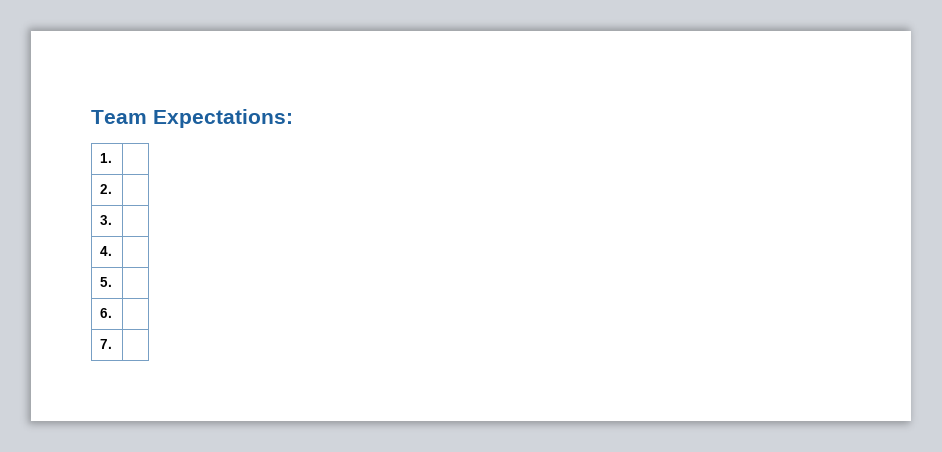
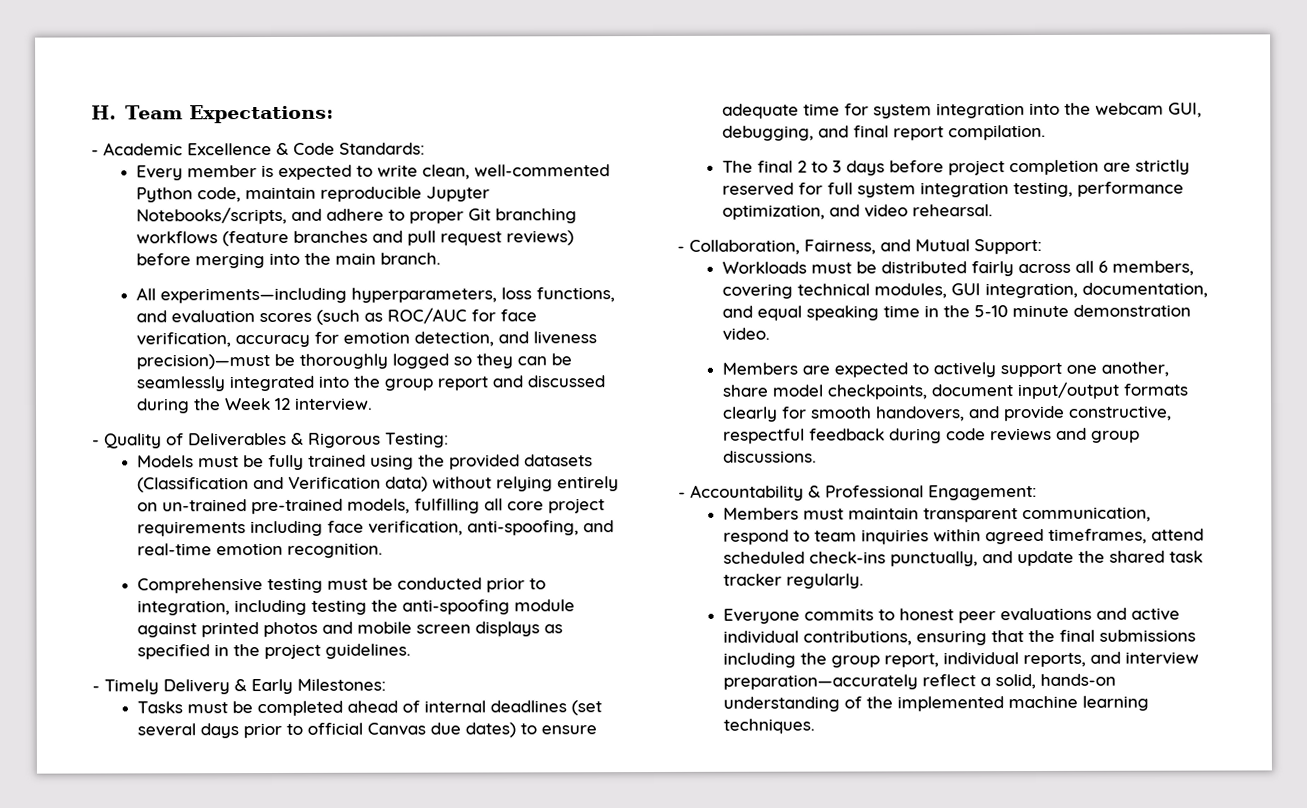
(91, 117) none -> [91,105,117,120] H.
[100,153,113,163] [100,184,113,194] [100,215,113,225] [100,246,113,256] [100,277,113,287] [100,308,113,318] [100,339,113,349] // 1. | // 2. | // 3. | // 4. | // 5. | // 6. | // 7. | -> [91,142,425,156] [136,164,611,181] [136,186,491,203] [136,206,578,225] [136,230,575,247] [136,252,442,269] [136,287,616,304] [136,307,538,325] [136,331,598,348] [136,353,573,370] [136,375,606,392] [136,397,374,414] [92,432,449,449] [137,454,594,471] [137,476,620,493] [137,498,606,515] [137,520,615,537] [137,542,384,558] [137,577,547,594] [137,599,576,616] [137,621,564,638] [137,643,412,660] [92,678,386,695] [137,700,603,717] [137,722,598,739] [722,102,1203,119] [722,124,1047,141] [722,159,1191,176] [722,181,1185,198] [722,204,994,220] [677,238,1042,255] [722,260,1195,277] [722,282,1209,299] [722,304,1192,321] [722,327,771,341] [722,361,1170,378] [722,381,1189,400] [723,405,1173,422] [723,427,1141,444] [723,450,818,463] [678,484,1037,501] [723,506,1152,523] [723,528,1205,545] [723,550,1204,567] [723,573,865,589] [723,607,1181,624] [723,629,1197,646] [723,651,1200,668] [723,673,1117,690] [723,695,1150,712] [723,718,816,734] // - Academic Excellence & Code Standards: // Every member is expected to write clean, well-commented Python code, maintain reproducible Jupyter Notebooks/scripts, and adhere to proper Git branching workflows (feature branches and pull request reviews) before merging into the main branch. // All experiments—including hyperparameters, loss functions, and evaluation scores (such as ROC/AUC for face verification, accuracy for emotion detection, and liveness precision)—must be thoroughly logged so they can be seamlessly integrated into the group report and discussed during the Week 12 interview. // - Quality of Deliverables & Rigorous Testing: // Models must be fully trained using the provided datasets (Classification and Verification data) without relying entirely on un-trained pre-trained models, fulfilling all core project requirements including face verification, anti-spoofing, and real-time emotion recognition. // Comprehensive testing must be conducted prior to integration, including testing the anti-spoofing module against printed photos and mobile screen displays as specified in the project guidelines. // - Timely Delivery & Early Milestones: // Tasks must be completed ahead of internal deadlines (set several days prior to official Canvas due dates) to ensure adequate time for system integration into the webcam GUI, debugging, and final report compilation. // The final 2 to 3 days before project completion are strictly reserved for full system integration testing, performance optimization, and video rehearsal. // - Collaboration, Fairness, and Mutual Support: // Workloads must be distributed fairly across all 6 members, covering technical modules, GUI integration, documentation, and equal speaking time in the 5-10 minute demonstration video. // Members are expected to actively support one another, share model checkpoints, document input/output formats clearly for smooth handovers, and provide constructive, respectful feedback during code reviews and group discussions. // - Accountability & Professional Engagement: // Members must maintain transparent communication, respond to team inquiries within agreed timeframes, attend scheduled check-ins punctually, and update the shared task tracker regularly. // Everyone commits to honest peer evaluations and active individual contributions, ensuring that the final submissions including the group report, individual reports, and interview preparation—accurately reflect a solid, hands-on understanding of the implemented machine learning techniques.

